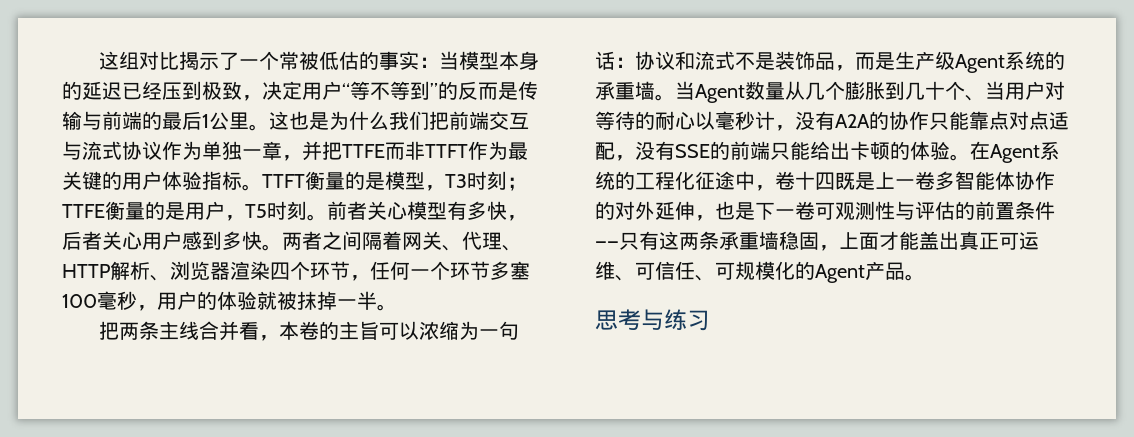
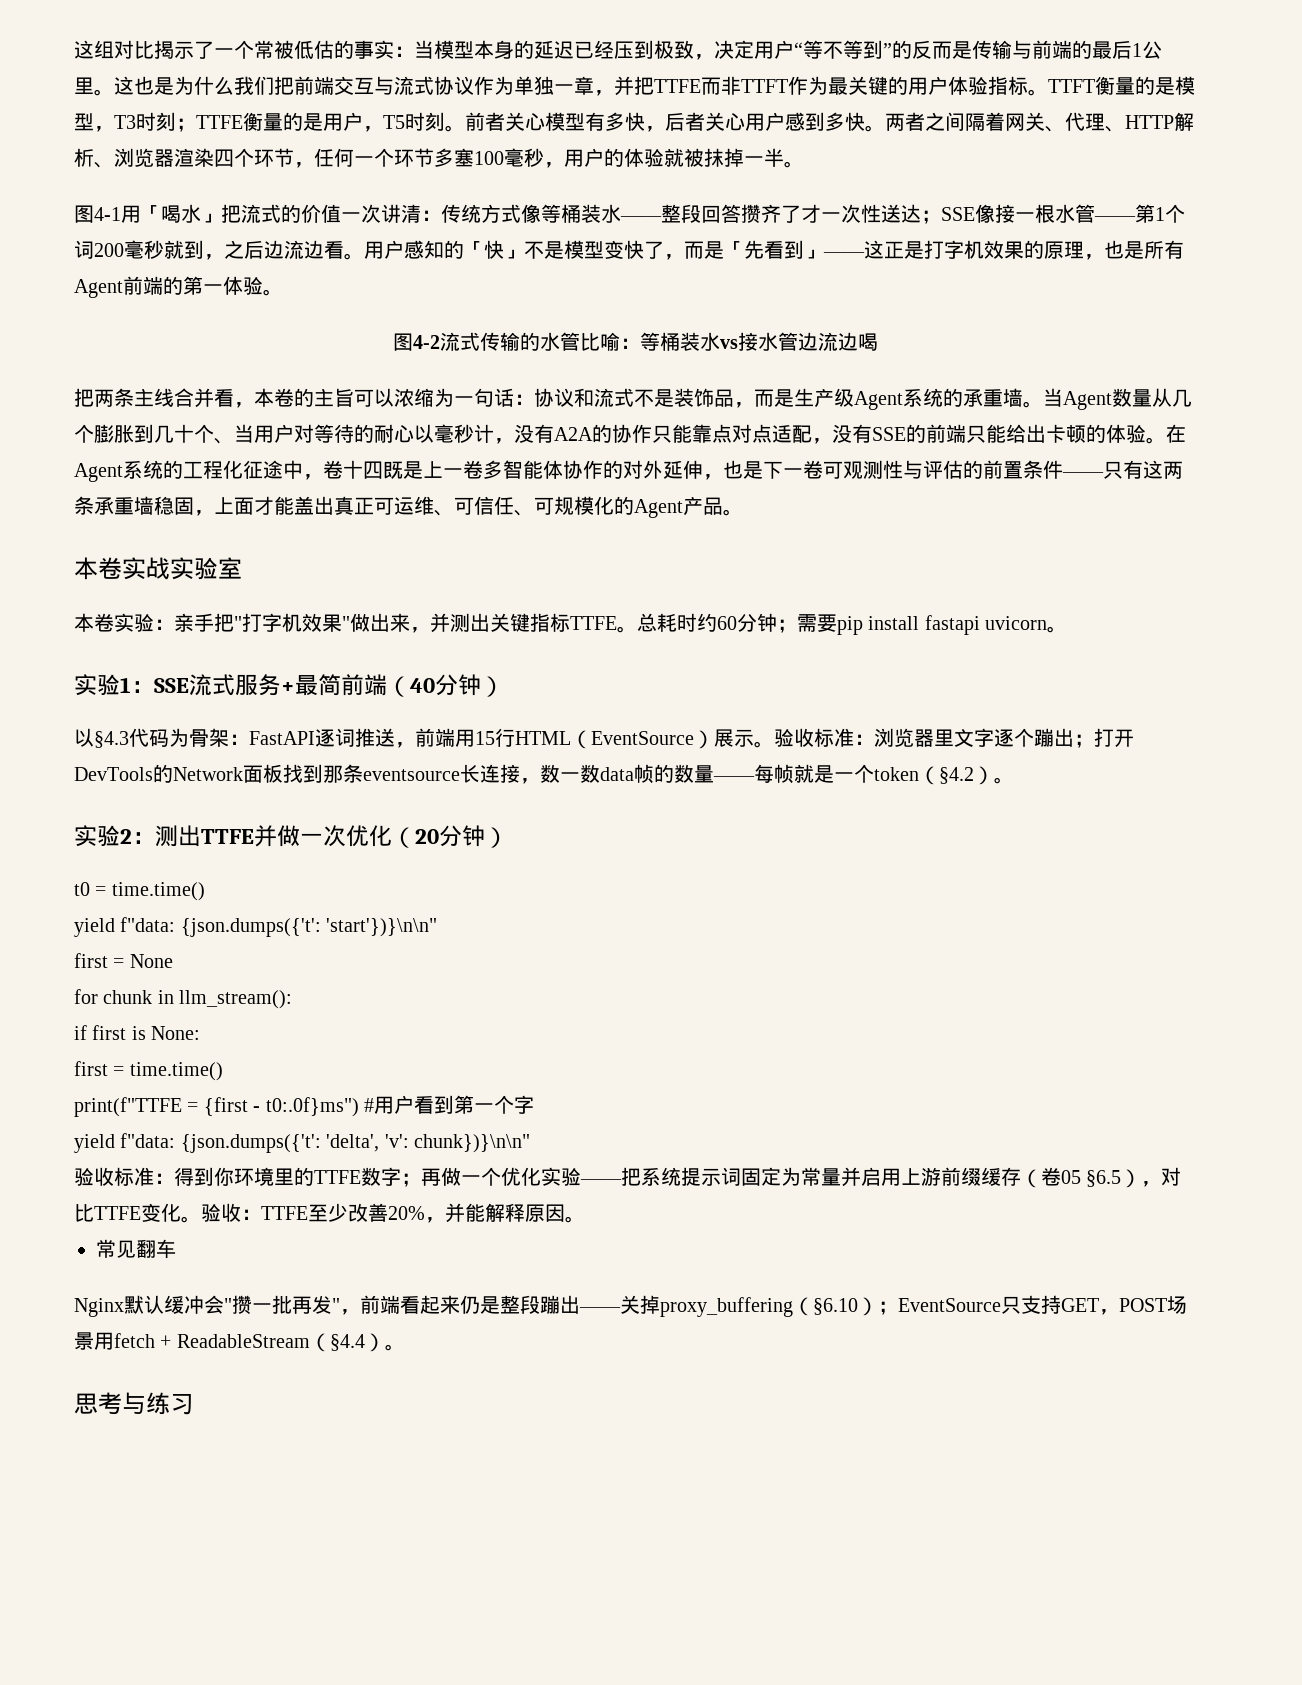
(397, 307) none -> [74,204,1185,224] [74,240,1184,260] [74,276,283,298] [393,332,878,351] // 图4-1用「喝水」把流式的价值一次讲清：传统方式像等桶装水——整段回答攒齐了才一次性送达；SSE像接一根水管——第1个词200毫秒就到，之后边流边看。用户感知的「快」不是模型变快了，而是「先看到」——这正是打字机效果的原理，也是所有Agent前端的第一体验。 // 图4-2流式传输的水管比喻：等桶装水vs接水管边流边喝
(925, 277) none -> [74,557,242,580] [74,613,1068,635] [74,674,504,697] [74,728,1134,749] [74,764,1014,785] [74,825,508,848] [74,882,205,901] [74,917,438,937] [74,953,173,968] [74,989,293,1009] [74,1025,201,1040] [74,1061,223,1081] [74,1095,534,1117] [74,1133,530,1153] [74,1167,1182,1188] [74,1203,585,1223] [96,1239,176,1259] [74,1295,1187,1317] [74,1332,405,1352] // 本卷实战实验室 // 本卷实验：亲手把"打字机效果"做出来，并测出关键指标TTFE。总耗时约60分钟；需要pip install fastapi uvicorn。 // 实验1：SSE流式服务+最简前端（40分钟） // 以§4.3代码为骨架：FastAPI逐词推送，前端用15行HTML（EventSource）展示。验收标准：浏览器里文字逐个蹦出；打开DevTools的Network面板找到那条eventsource长连接，数一数data帧的数量——每帧就是一个token（§4.2）。 // 实验2：测出TTFE并做一次优化（20分钟） // t0 = time.time() // yield f"data: {json.dumps({'t': 'start'})}\n\n" // first = None // for chunk in llm_stream(): // if first is None: // first = time.time() // print(f"TTFE = {first - t0:.0f}ms") #用户看到第一个字 // yield f"data: {json.dumps({'t': 'delta', 'v': chunk})}\n\n" // 验收标准：得到你环境里的TTFE数字；再做一个优化实验——把系统提示词固定为常量并启用上游前缀缓存（卷05 §6.5），对比TTFE变化。验收：TTFE至少改善20%，并能解释原因。 // 常见翻车 // Nginx默认缓冲会"攒一批再发"，前端看起来仍是整段蹦出——关掉proxy_buffering（§6.10）；EventSource只支持GET，POST场景用fetch + ReadableStream（§4.4）。

